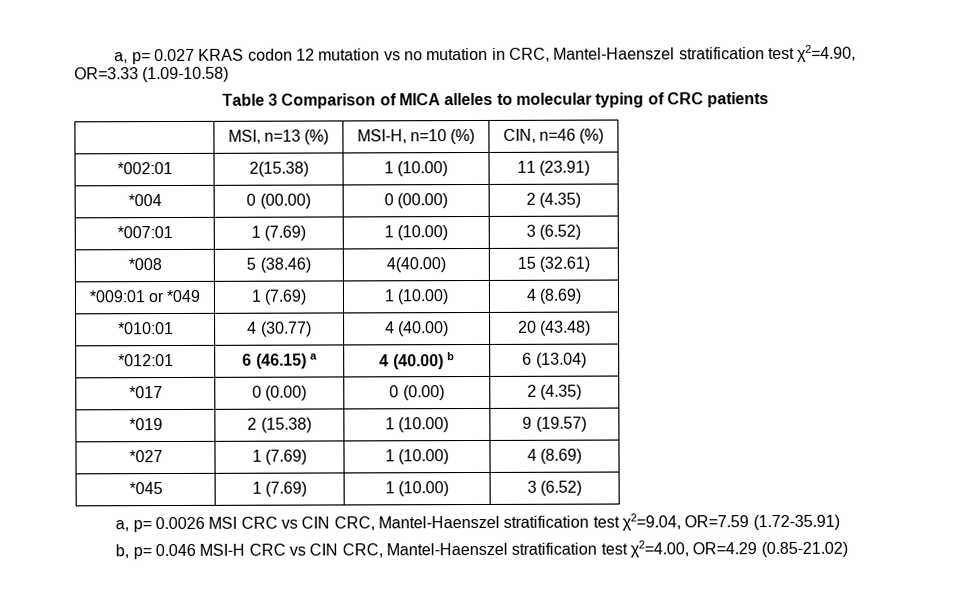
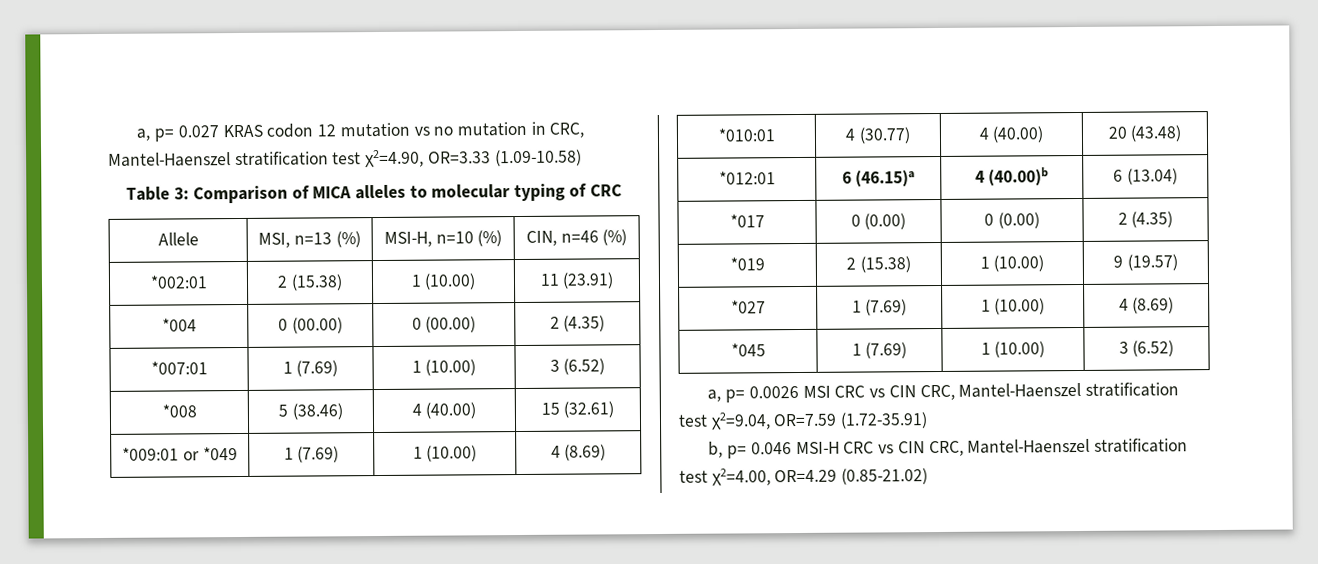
[268,93,279,106] 3 -> [174,187,190,200] 3:
[707,92,770,108] patients // -> [157,232,199,246] // Allele
[248,161,309,177] 2(15.38) -> [277,274,343,291] 2 (15.38)
[386,257,446,273] 4(40.00) -> [411,402,477,419] 4 (40.00)
[255,353,318,369] [379,352,455,370] (46.15) a | 4 (40.00) b -> [855,170,916,187] [974,167,1050,186] (46.15)a | 4 (40.00)b

